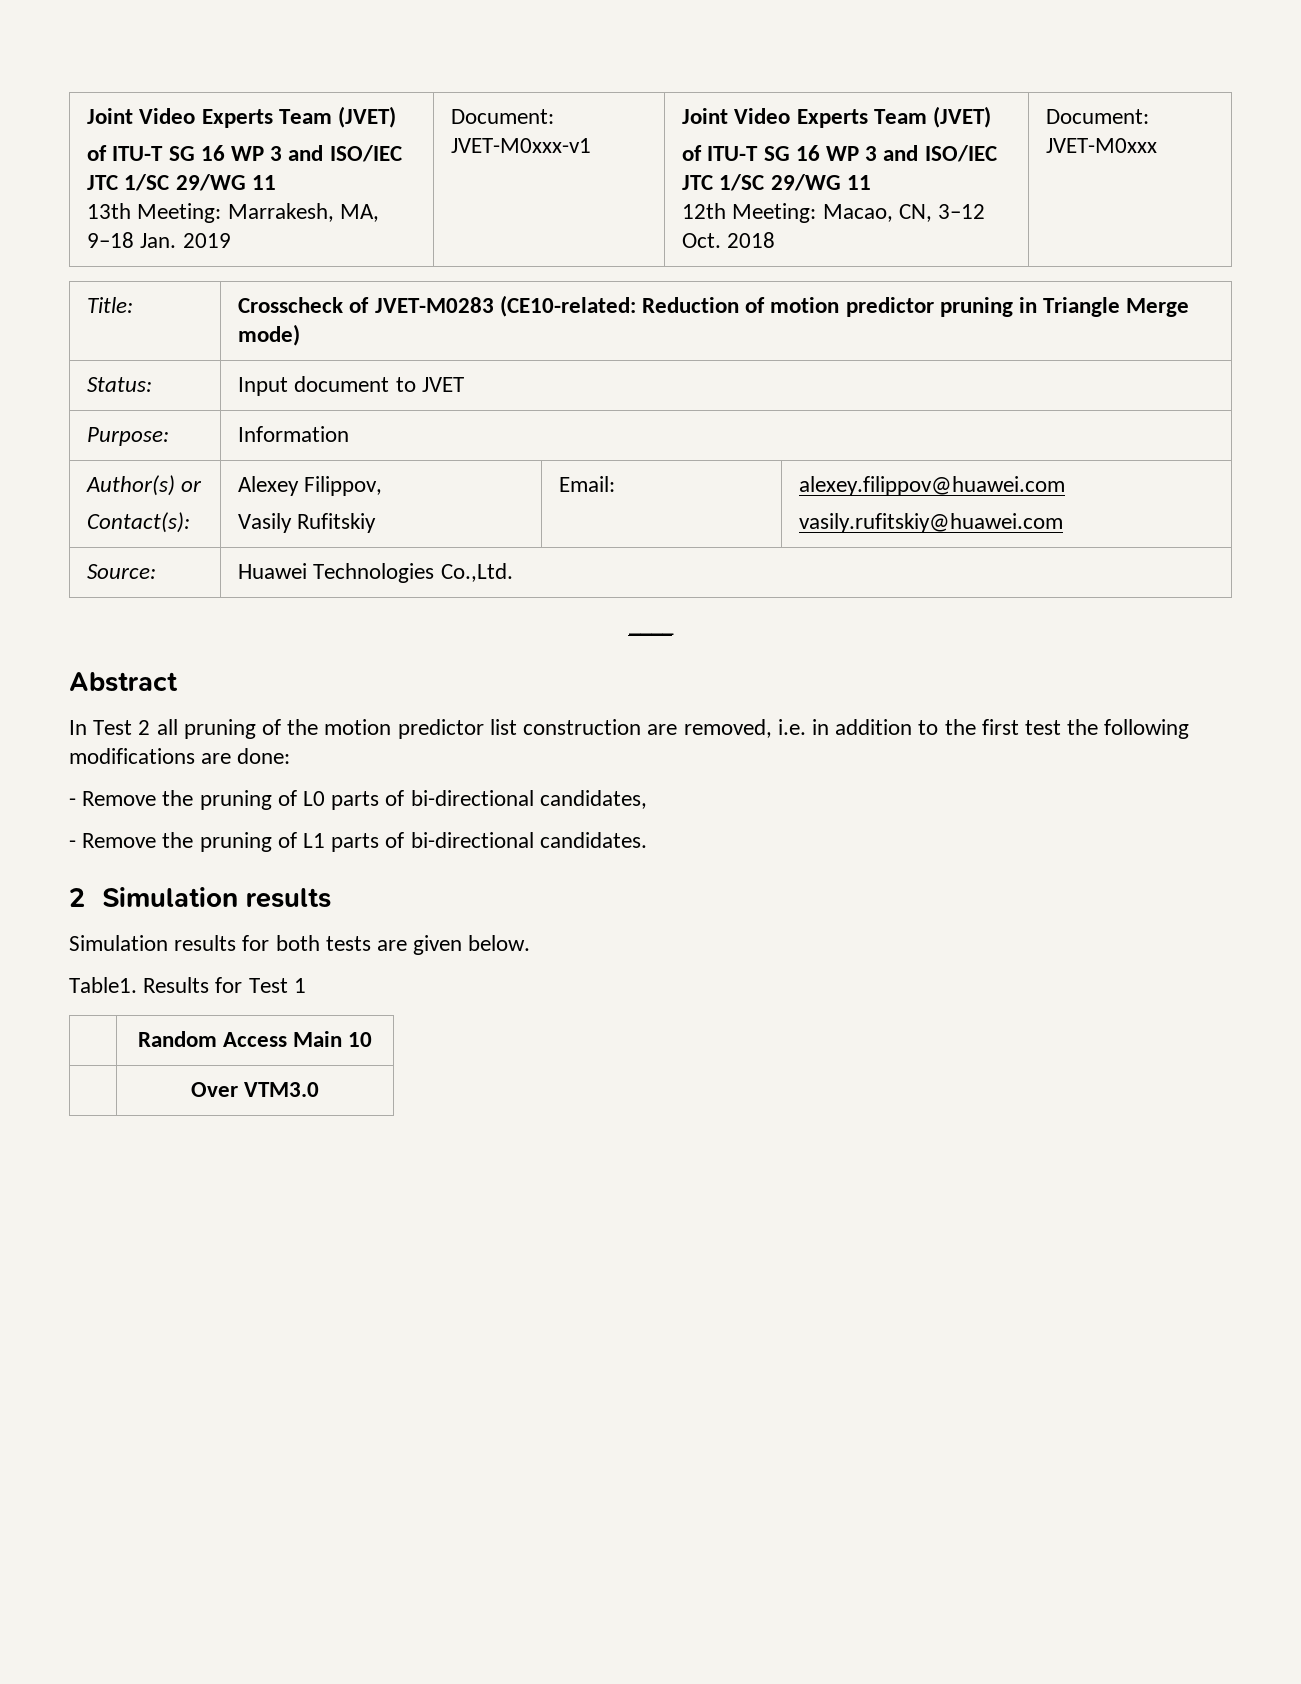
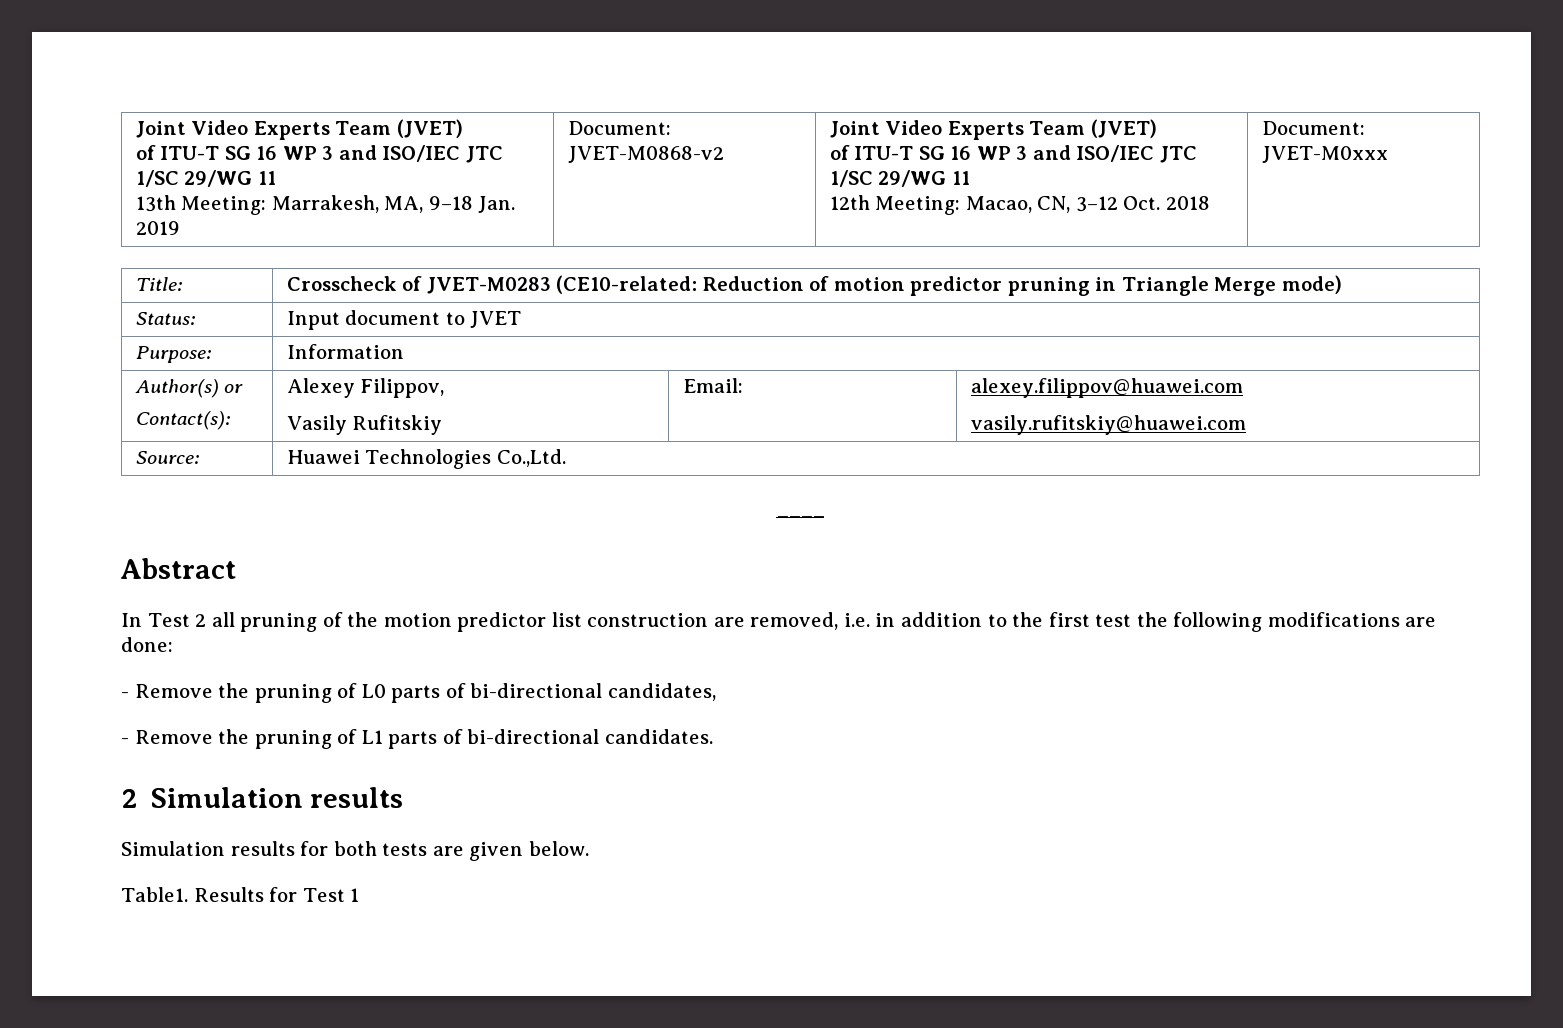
[451,138,592,153] JVET-M0xxx-v1 -> [567,146,724,163] JVET-M0868-v2
[137,1031,373,1047] [190,1082,320,1097] // | Random Access Main 10 // | Over VTM3.0 -> (360, 895) none

